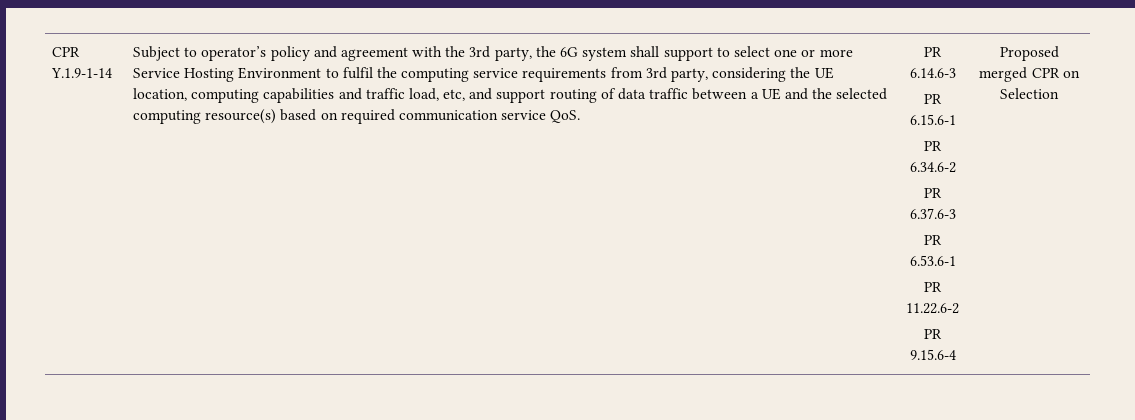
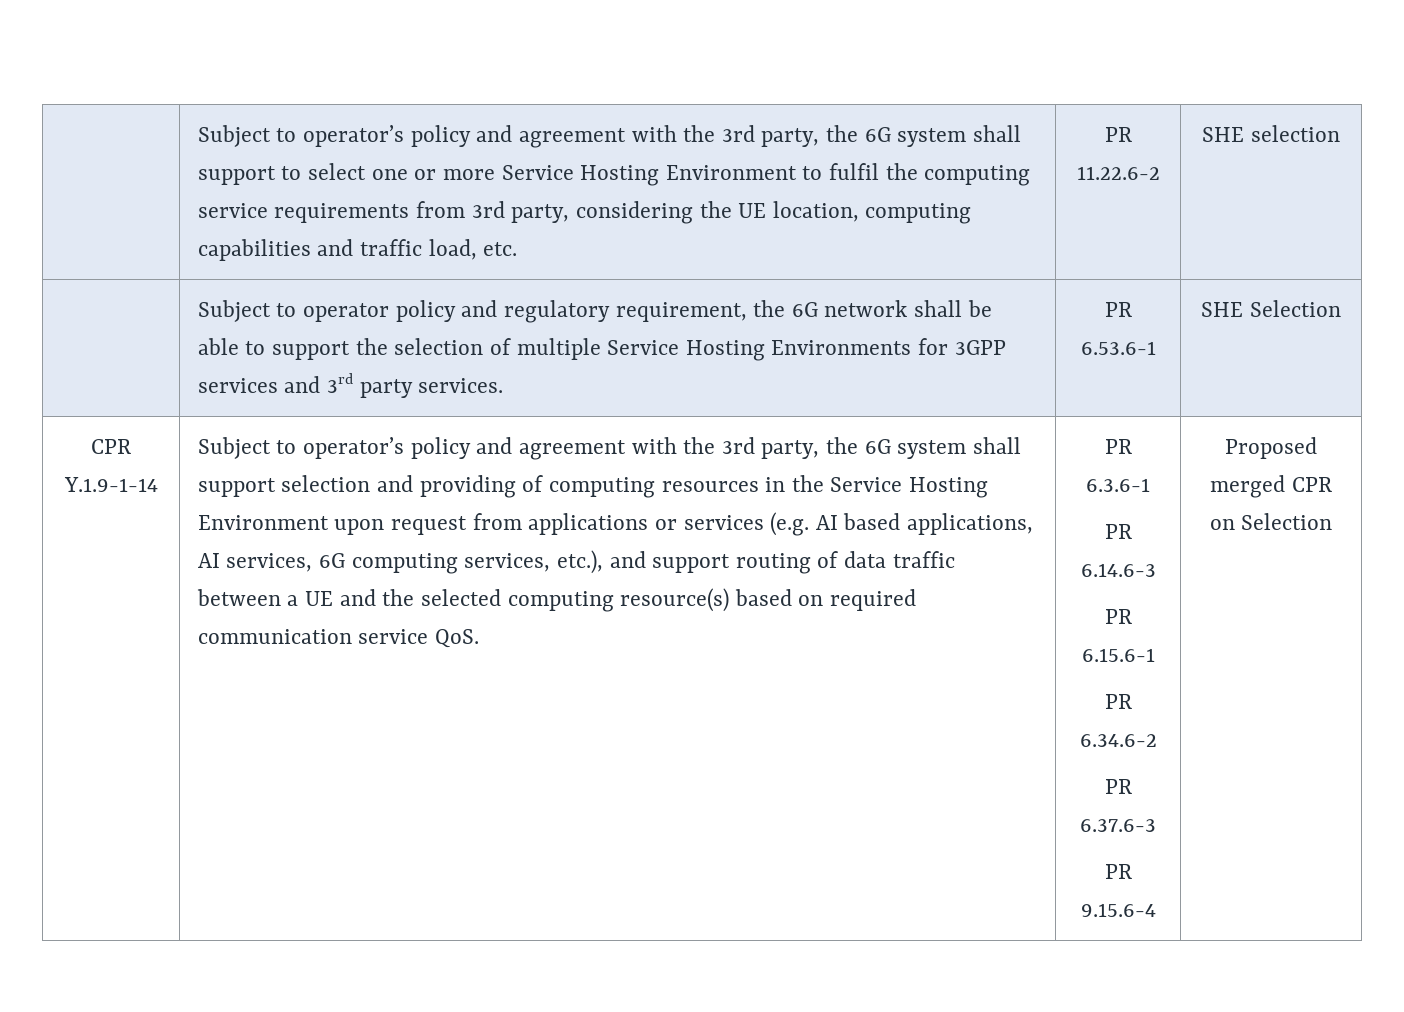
[51,47,80,57] [50,68,112,78] CPR Y.1.9-1-14 -> (197, 136) none
[443,89,466,101] etc, -> [483,242,518,256] [1104,127,1132,142] [1076,166,1160,180] [1202,125,1340,142] [197,300,992,323] [197,338,1006,361] [197,373,504,398] [1104,302,1132,317] [1080,341,1156,355] [1201,300,1341,317] [91,439,131,454] [63,477,158,492] [197,437,1021,460] [197,475,988,498] [197,512,1033,536] [197,550,603,574] etc. | PR 11.22.6-2 | SHE selection // | Subject to operator policy and regulatory requirement, the 6G network shall be able to support the selection of multiple Service Hosting Environments for 3GPP services and 3rd party services. | PR 6.53.6-1 | SHE Selection // CPR Y.1.9-1-14 | Subject to operator’s policy and agreement with the 3rd party, the 6G system shall support selection and providing of computing resources in the Service Hosting Environment upon request from applications or services (e.g. AI based applications, AI services, 6G computing services, etc.),
(942, 52) none -> [1086,478,1150,492] [1104,524,1132,539] 6.3.6-1 // PR
[924,235,942,245] [909,255,956,266] [924,282,942,292] [906,303,959,314] // PR 6.53.6-1 // PR 11.22.6-2 -> (1156, 825) none

